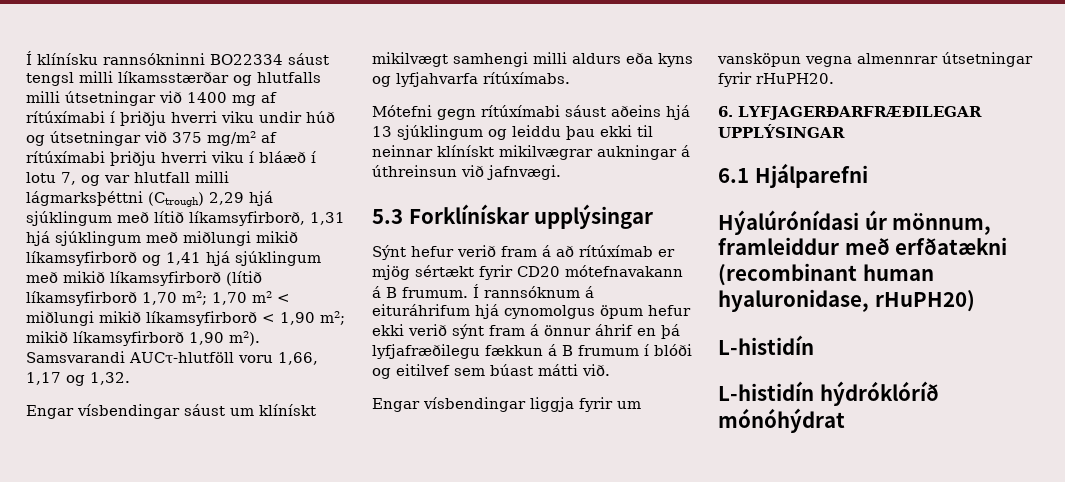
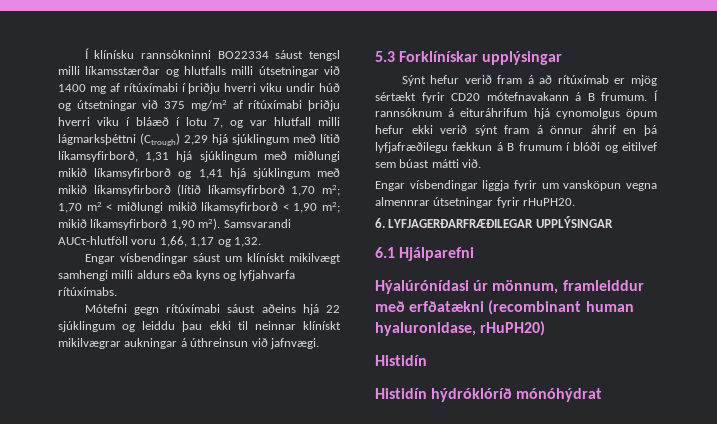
[372,126,392,137] 13 -> [326,305,340,313] 22
[718,335,814,355] [718,381,814,401] L-histidín // L-histidín -> [375,355,427,366] [375,388,427,399] Histidín // Histidín

